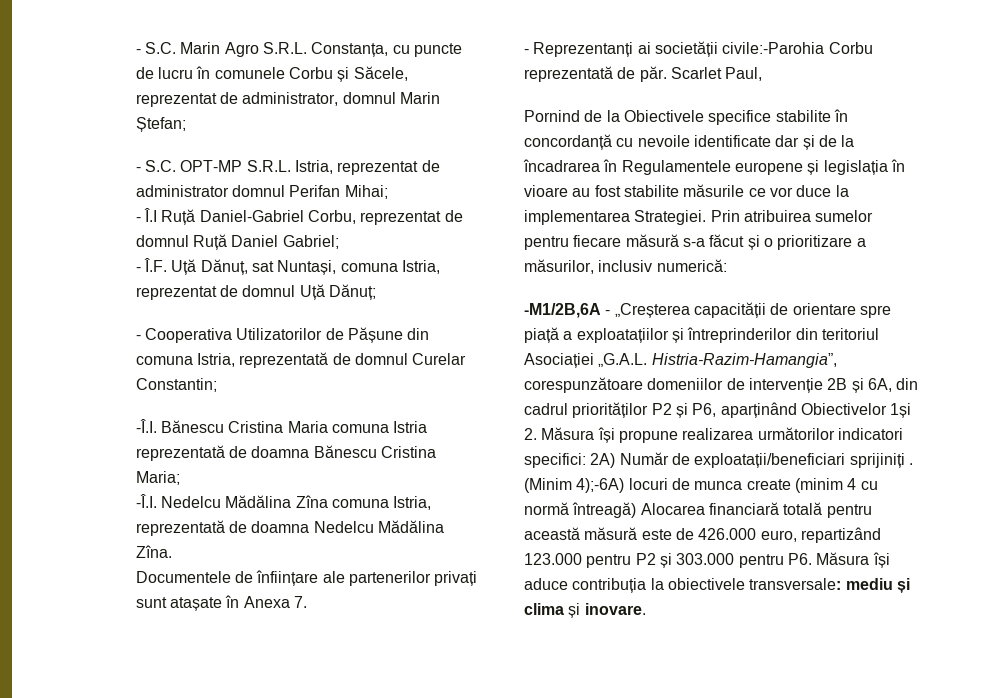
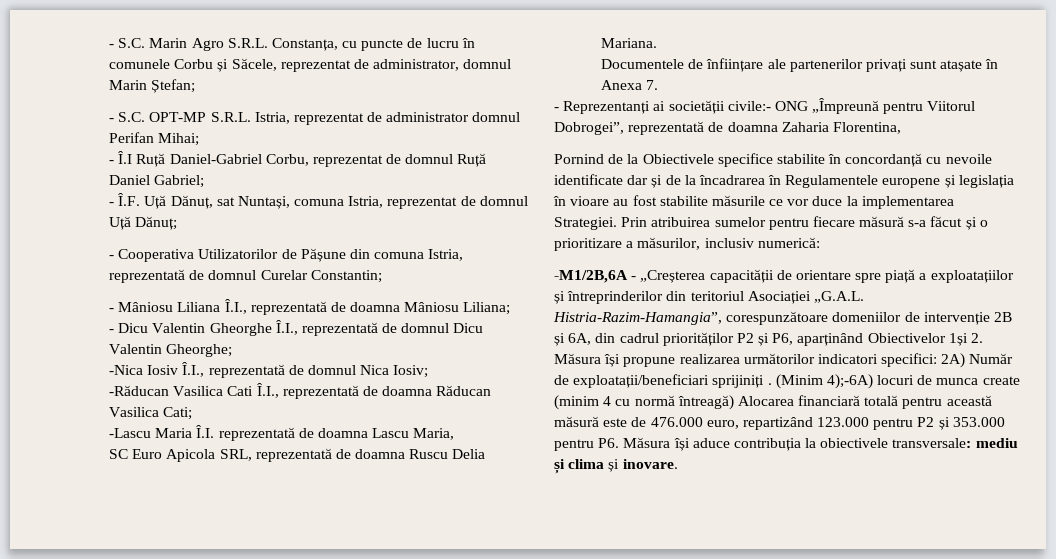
[135,419,428,433] [135,445,437,461] [135,471,180,485] [135,494,432,510] [135,520,445,536] [135,545,172,558] -Î.I. Bănescu Cristina Maria comuna Istria reprezentată de doamna Bănescu Cristina Maria; // -Î.I. Nedelcu Mădălina Zîna comuna Istria, reprezentată de doamna Nedelcu Mădălina Zîna. -> [108,299,511,315] [108,320,484,336] [108,344,233,357] [108,362,429,378] [108,383,492,399] [108,407,193,420] [108,425,455,441] [108,448,486,462] [600,38,657,48] - Mâniosu Liliana Î.I., reprezentată de doamna Mâniosu Liliana; // - Dicu Valentin Gheorghe Î.I., reprezentată de domnul Dicu Valentin Gheorghe; // -Nica Iosiv Î.I., reprezentată de domnul Nica Iosiv; // -Răducan Vasilica Cati Î.I., reprezentată de doamna Răducan Vasilica Cati; // -Lascu Maria Î.I. reprezentată de doamna Lascu Maria, // SC Euro Apicola SRL, reprezentată de doamna Ruscu Delia Mariana.
[722,42,873,54] [524,66,763,82] civile:-Parohia Corbu reprezentată de păr. Scarlet Paul, -> [727,98,976,114] [554,121,901,135] civile:- ONG „Împreună pentru Viitorul Dobrogei”, reprezentată de doamna Zaharia Florentina,
[698,528,757,540] 426.000 -> [650,417,703,427] 476.000
[676,553,735,565] 303.000 -> [952,417,1005,427] 353.000

